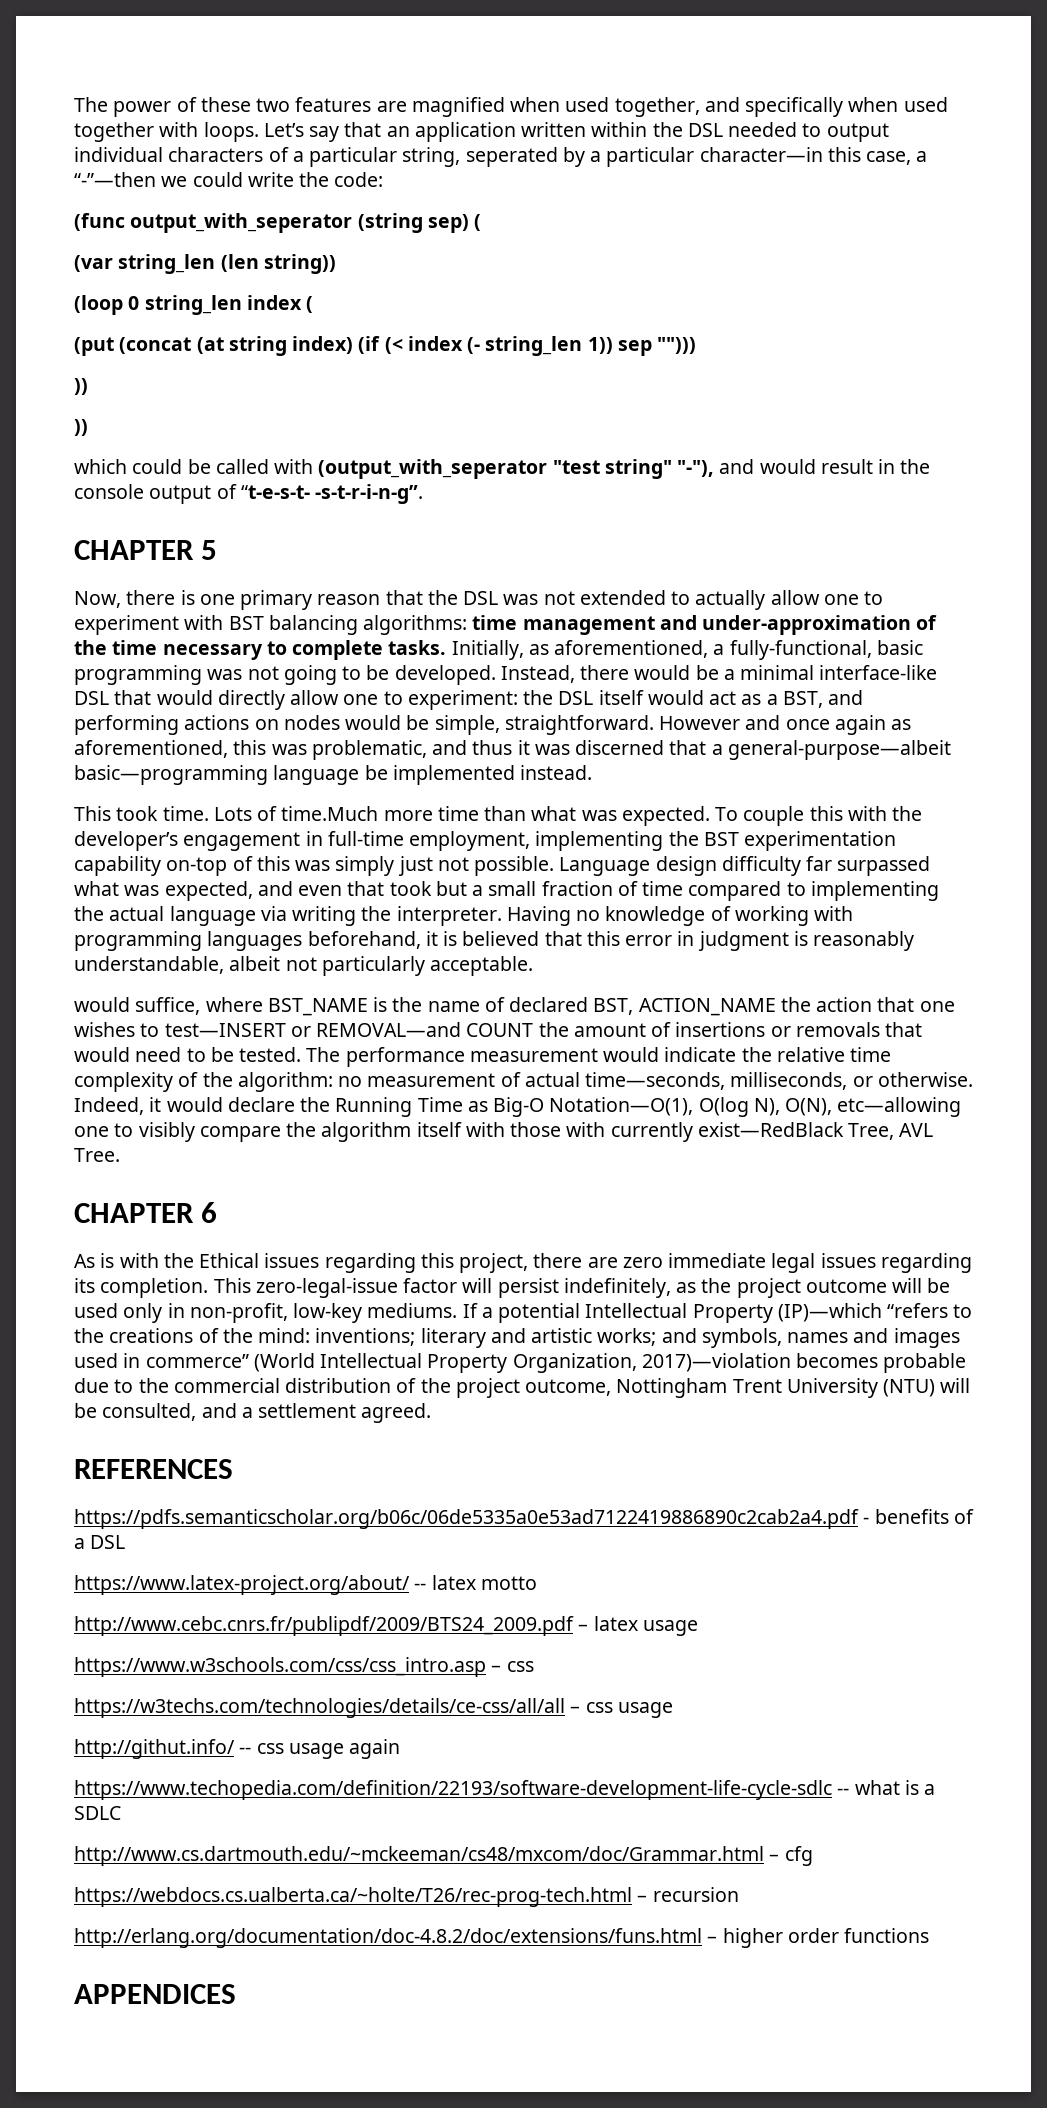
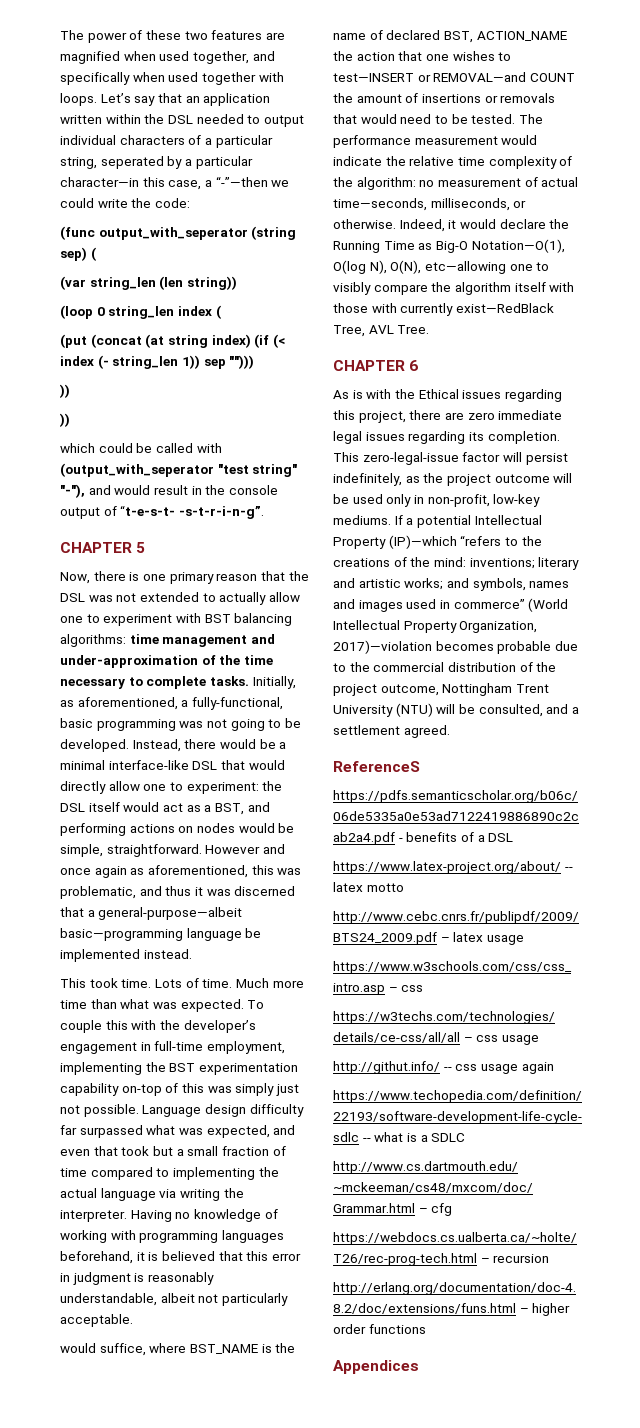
[281,806,379,821] time.Much -> [202,978,269,988] time. Much
[74,1459,233,1479] REFERENCES -> [333,761,420,772] ReferenceS
[74,1984,236,2004] APPENDICES -> [333,1360,419,1374] Appendices

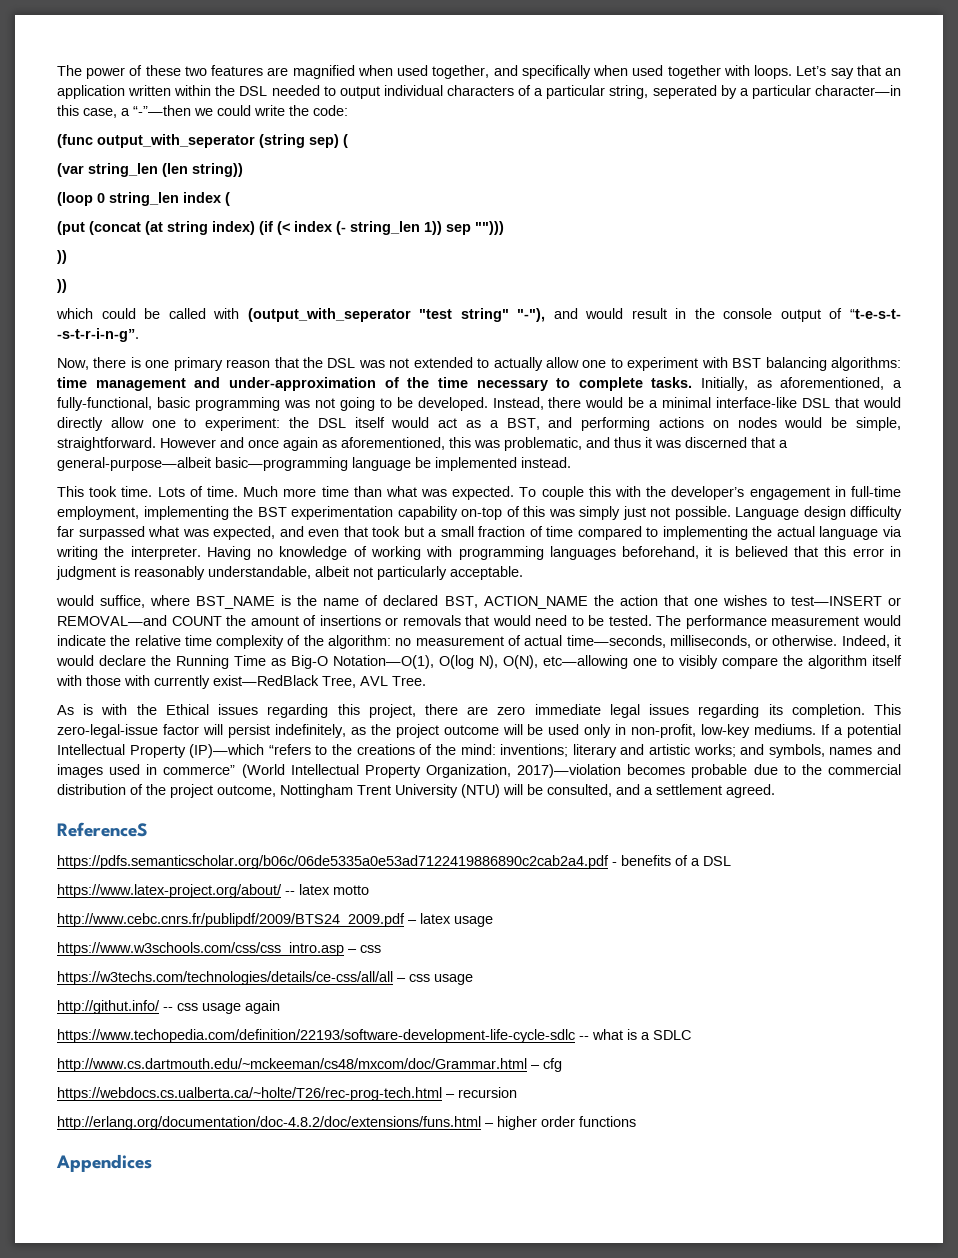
[60,542,146,553] // CHAPTER 5 -> (139, 335) none
[333,360,419,371] // CHAPTER 6 -> (426, 681) none

